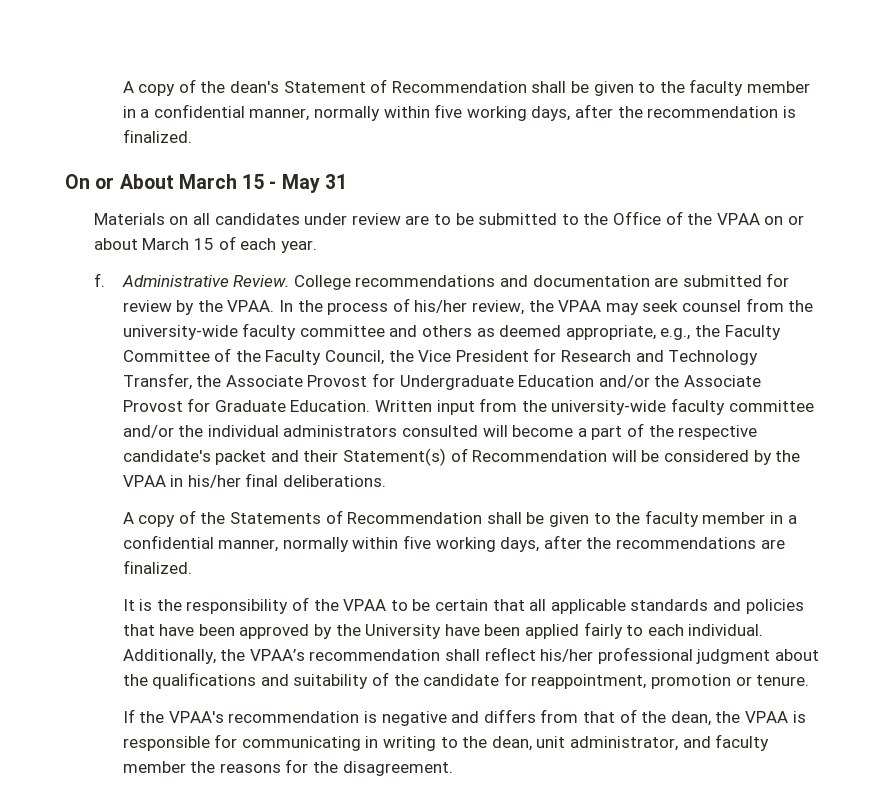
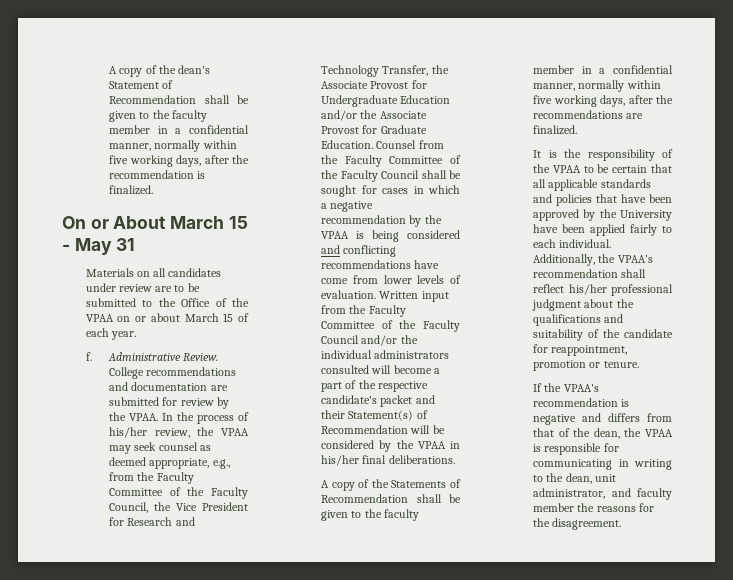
[745,298,814,312] [122,323,473,340] from the university-wide faculty committee and others -> (198, 446) none
(691, 334) none -> [109,472,135,481] from
[375,398,814,415] Written input from the university-wide faculty committee -> [376,140,444,149] [321,155,461,167] [321,170,461,182] [321,185,460,197] [321,201,374,212] [321,215,442,227] [321,230,460,242] [321,245,397,257] [321,260,440,269] [321,275,461,284] [321,290,449,302] [321,305,406,317] [321,320,460,332] [321,335,360,344] Counsel from the Faculty Committee of the Faculty Council shall be sought for cases in which a negative recommendation by the VPAA is being considered and conflicting recommendations have come from lower levels of evaluation. Written input from the Faculty Committee of the Faculty Council

